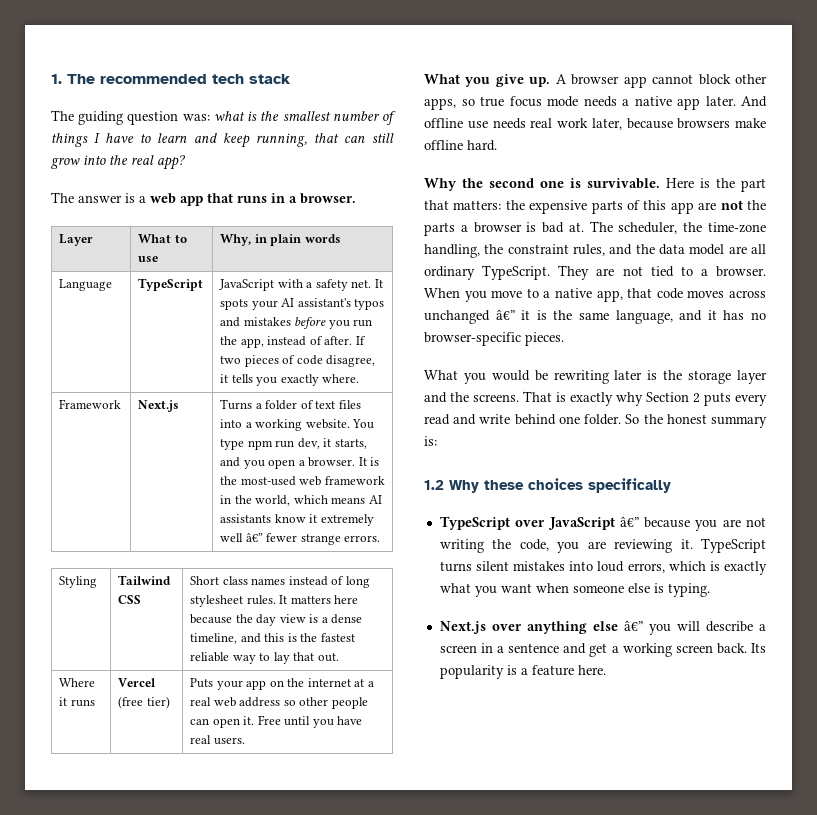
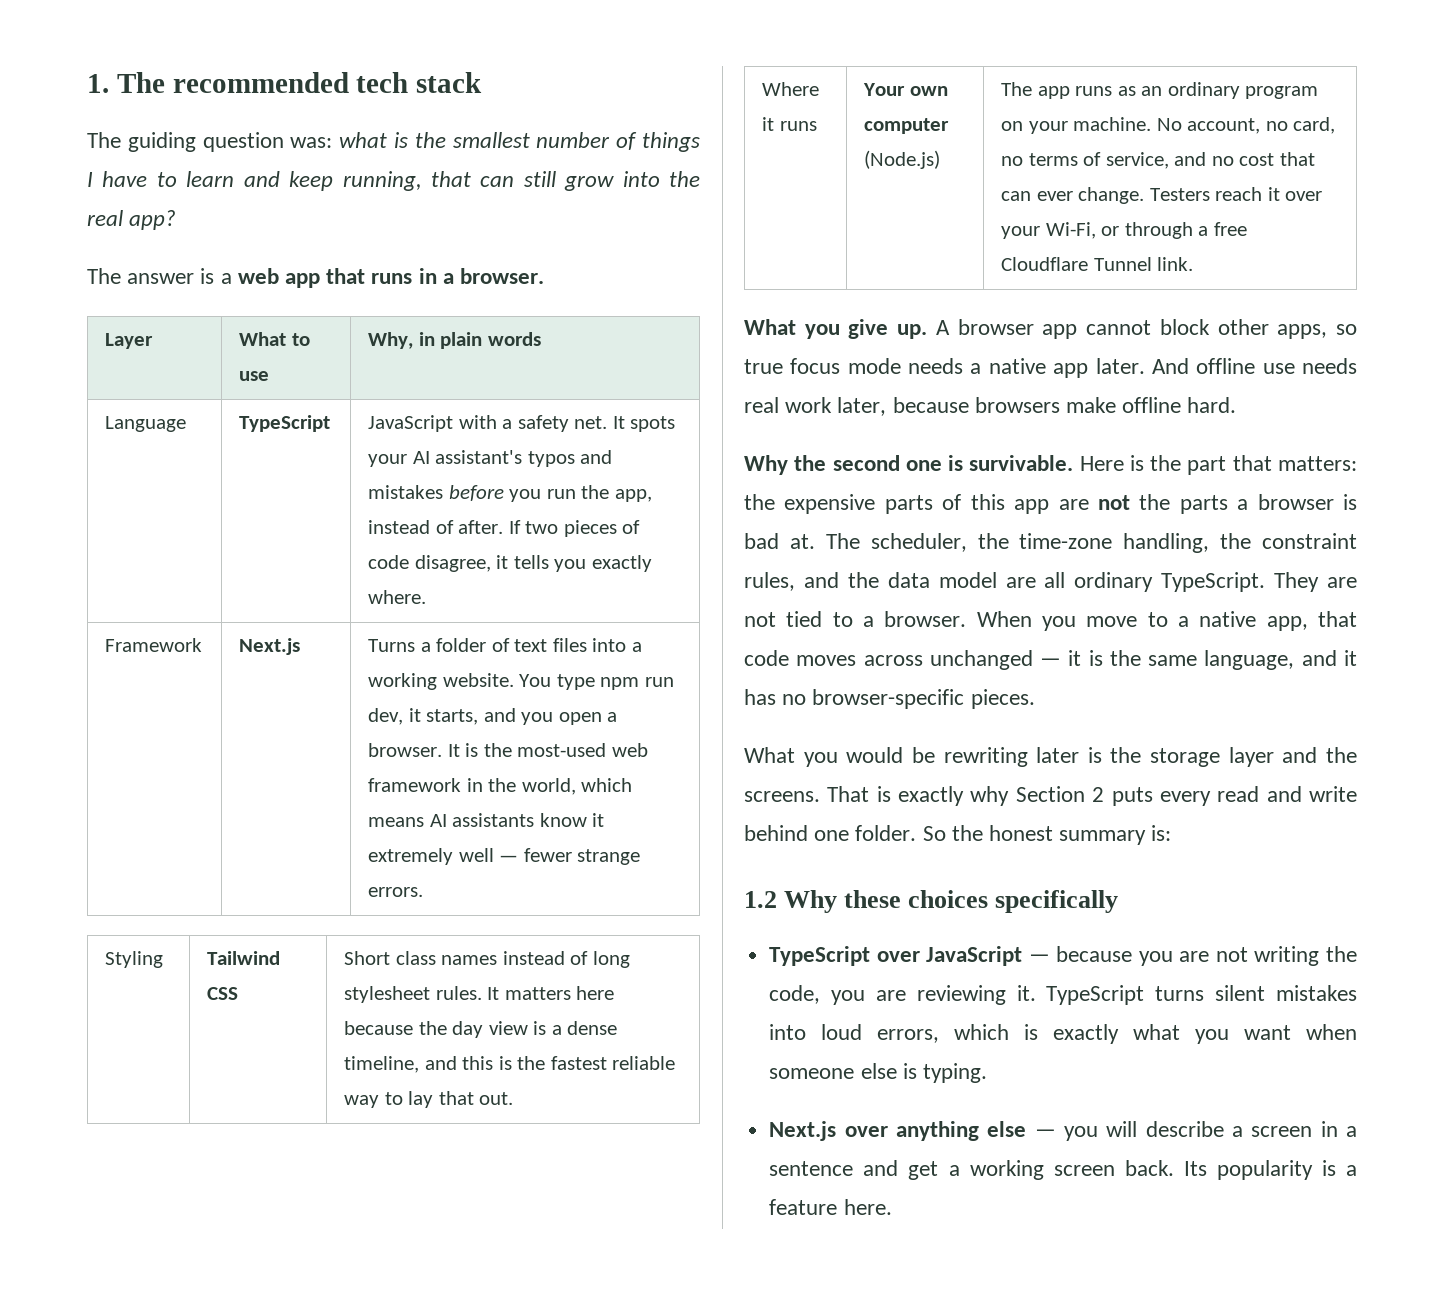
[245,533,263,542] â€” -> [499,855,519,862] —
[118,678,157,687] [118,696,170,709] [190,678,374,690] [190,697,368,709] [190,715,363,728] [190,735,245,745] Vercel (free tier) | Puts your app on the internet at a real web address so other people can open it. Free until you have real users. -> [863,83,948,96] [864,118,950,134] [864,150,941,169] [1001,82,1319,99] [1001,117,1336,134] [1001,152,1316,169] [1001,187,1323,204] [1001,222,1247,239] [1001,257,1194,271] Your own computer (Node.js) | The app runs as an ordinary program on your machine. No account, no card, no terms of service, and no cost that can ever change. Testers reach it over your Wi-Fi, or through a free Cloudflare Tunnel link.
[495,309,515,320] â€” -> [1040,658,1062,666] —
[619,516,639,527] â€” -> [1028,954,1050,962] —
[623,620,643,631] â€” -> [1034,1129,1056,1137] —

